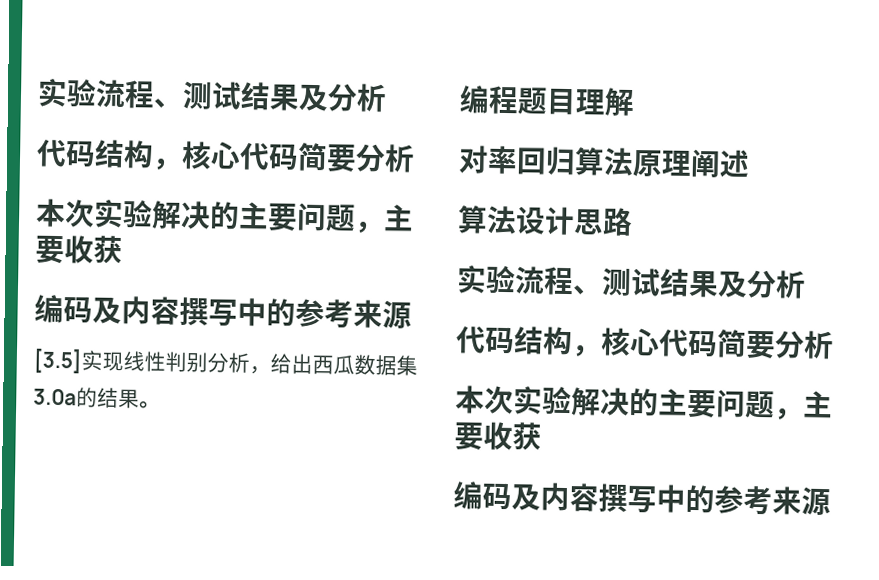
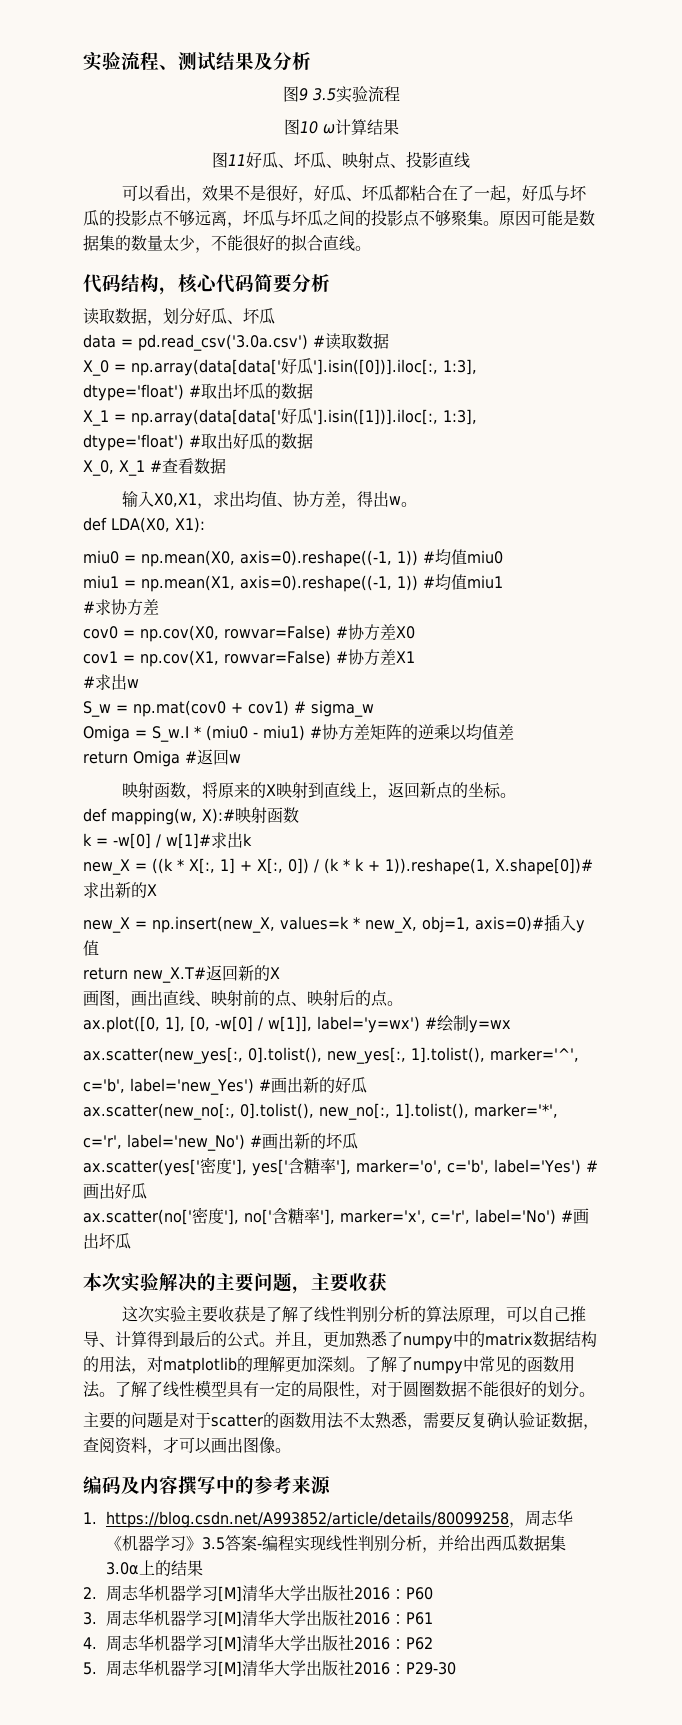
[37,78,387,113] [36,139,415,173] [35,198,414,235] [35,235,123,265] 实验流程、测试结果及分析 // 代码结构，核心代码简要分析 // 本次实验解决的主要问题，主要收获 -> [83,52,311,71] [282,86,400,103] [283,119,399,135] [212,151,470,169] [121,185,587,203] [83,209,595,228] [83,234,371,253] [83,274,330,295] [83,308,275,326] [83,333,389,351] [83,358,477,376] [83,383,313,401] [83,408,477,426] [83,433,313,451] [83,458,226,476] [121,491,417,509] [83,517,205,533] [83,549,503,567] [83,574,503,592] [83,599,159,616] [83,624,415,642] [83,649,415,667] [83,674,139,690] [83,700,374,717] [83,724,514,742] [83,749,241,767] [121,782,516,800] [83,807,299,825] [83,832,252,849] [83,858,593,875] [83,882,157,898] [83,914,585,933] [83,940,99,956] [83,965,280,983] [83,990,403,1008] [83,1015,511,1033] [83,1047,579,1064] [83,1077,367,1095] [83,1103,558,1120] [83,1133,358,1151] [83,1157,598,1176] [83,1183,147,1200] [83,1207,589,1225] [83,1233,131,1250] [83,1272,387,1294] [121,1305,586,1324] [83,1331,597,1349] [83,1356,575,1374] [83,1380,595,1399] [83,1412,599,1430] [83,1437,291,1455] 实验流程、测试结果及分析 // 图9 3.5实验流程 // 图10 ω计算结果 // 图11好瓜、坏瓜、映射点、投影直线 // 可以看出，效果不是很好，好瓜、坏瓜都粘合在了一起，好瓜与坏瓜的投影点不够远离，坏瓜与坏瓜之间的投影点不够聚集。原因可能是数据集的数量太少，不能很好的拟合直线。 // 代码结构，核心代码简要分析 // 读取数据，划分好瓜、坏瓜 // data = pd.read_csv('3.0a.csv') #读取数据 // X_0 = np.array(data[data['好瓜'].isin([0])].iloc[:, 1:3], // dtype='float') #取出坏瓜的数据 // X_1 = np.array(data[data['好瓜'].isin([1])].iloc[:, 1:3], // dtype='float') #取出好瓜的数据 // X_0, X_1 #查看数据 // 输入X0,X1，求出均值、协方差，得出w。 // def LDA(X0, X1): // miu0 = np.mean(X0, axis=0).reshape((-1, 1)) #均值miu0 // miu1 = np.mean(X1, axis=0).reshape((-1, 1)) #均值miu1 // #求协方差 // cov0 = np.cov(X0, rowvar=False) #协方差X0 // cov1 = np.cov(X1, rowvar=False) #协方差X1 // #求出w // S_w = np.mat(cov0 + cov1) # sigma_w // Omiga = S_w.I * (miu0 - miu1) #协方差矩阵的逆乘以均值差 // return Omiga #返回w // 映射函数，将原来的X映射到直线上，返回新点的坐标。 // def mapping(w, X):#映射函数 // k = -w[0] / w[1]#求出k // new_X = ((k * X[:, 1] + X[:, 0]) / (k * k + 1)).reshape(1, X.shape[0])#求出新的X // new_X = np.insert(new_X, values=k * new_X, obj=1, axis=0)#插入y值 // return new_X.T#返回新的X // 画图，画出直线、映射前的点、映射后的点。 // ax.plot([0, 1], [0, -w[0] / w[1]], label='y=wx') #绘制y=wx // ax.scatter(new_yes[:, 0].tolist(), new_yes[:, 1].tolist(), marker='^', // c='b', label='new_Yes') #画出新的好瓜 // ax.scatter(new_no[:, 0].tolist(), new_no[:, 1].tolist(), marker='*', // c='r', label='new_No') #画出新的坏瓜 // ax.scatter(yes['密度'], yes['含糖率'], marker='o', c='b', label='Yes') #画出好瓜 // ax.scatter(no['密度'], no['含糖率'], marker='x', c='r', label='No') #画出坏瓜 // 本次实验解决的主要问题，主要收获 // 这次实验主要收获是了解了线性判别分析的算法原理，可以自己推导、计算得到最后的公式。并且，更加熟悉了numpy中的matrix数据结构的用法，对matplotlib的理解更加深刻。了解了numpy中常见的函数用法。了解了线性模型具有一定的局限性，对于圆圈数据不能很好的划分。 // 主要的问题是对于scatter的函数用法不太熟悉，需要反复确认验证数据，查阅资料，才可以画出图像。
[33,348,83,374] [3.5] -> [83,1510,574,1528] [106,1535,295,1551] 1. https://blog.csdn.net/A993852/article/details/80099258，周志华《机器学习》3.5答案-编程
(271, 370) none -> [438,1535,455,1551] 并
[33,388,77,406] 3.0a -> [106,1560,156,1575] 3.0α上
[139,401,161,409] [459,85,635,117] [458,145,750,178] [457,205,633,237] [456,265,806,299] [456,326,834,360] [455,385,833,421] [454,421,542,451] [453,481,831,516] 。 // 编程题目理解 // 对率回归算法原理阐述 // 算法设计思路 // 实验流程、测试结果及分析 // 代码结构，核心代码简要分析 // 本次实验解决的主要问题，主要收获 // 编码及内容撰写中的参考来源 -> [83,1585,434,1602] [83,1610,434,1627] [83,1635,434,1652] [83,1660,457,1677] // 2.周志华机器学习[M]清华大学出版社2016：P60 // 3.周志华机器学习[M]清华大学出版社2016：P61 // 4.周志华机器学习[M]清华大学出版社2016：P62 // 5.周志华机器学习[M]清华大学出版社2016：P29-30

